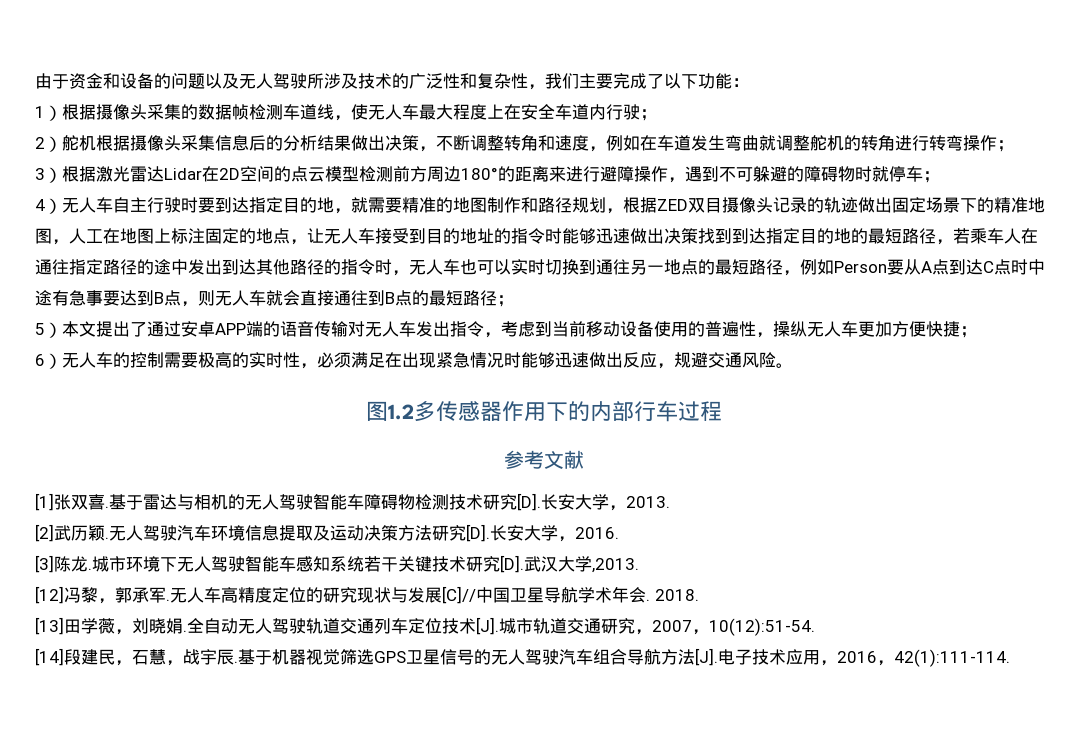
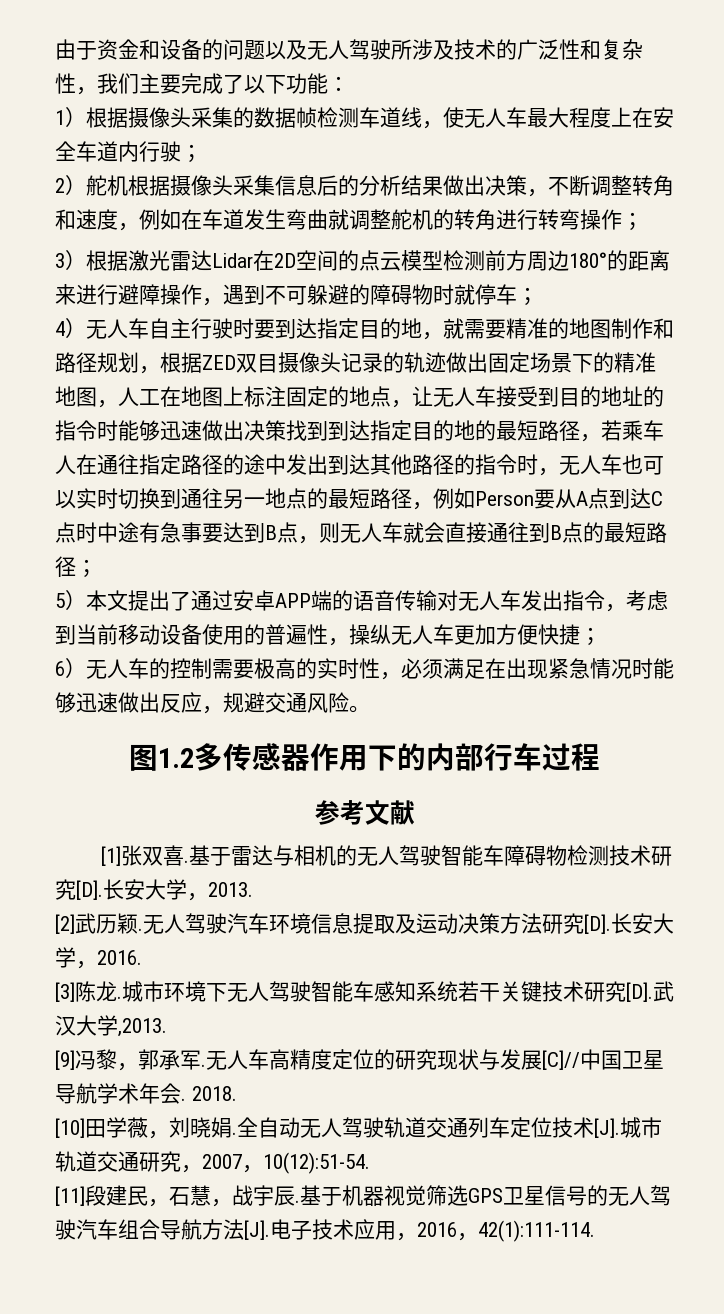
[35,586,64,604] [12] -> [55,1050,75,1070] [9]
[35,617,64,635] [13] -> [55,1118,85,1138] [10]
[35,648,64,666] [14] -> [55,1186,85,1206] [11]

